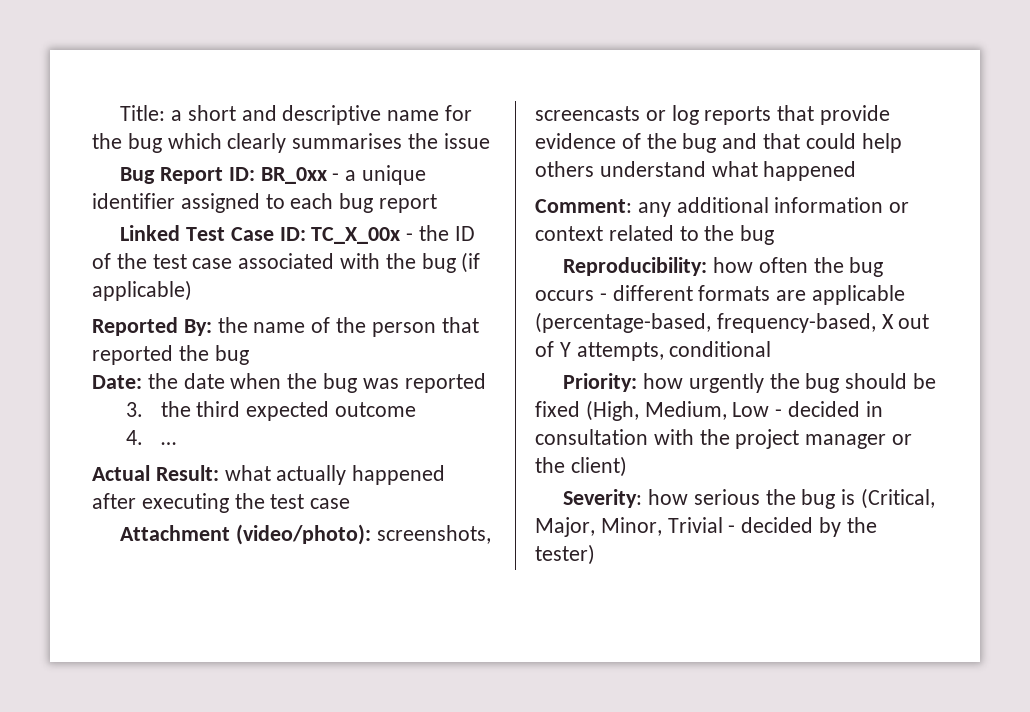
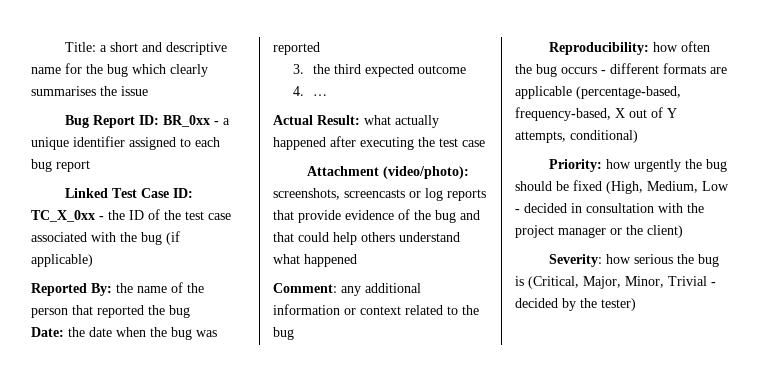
[311,227,401,244] TC_X_00x -> [31,210,95,222] TC_X_0xx
[669,341,772,357] conditional -> [570,130,638,143] conditional)

